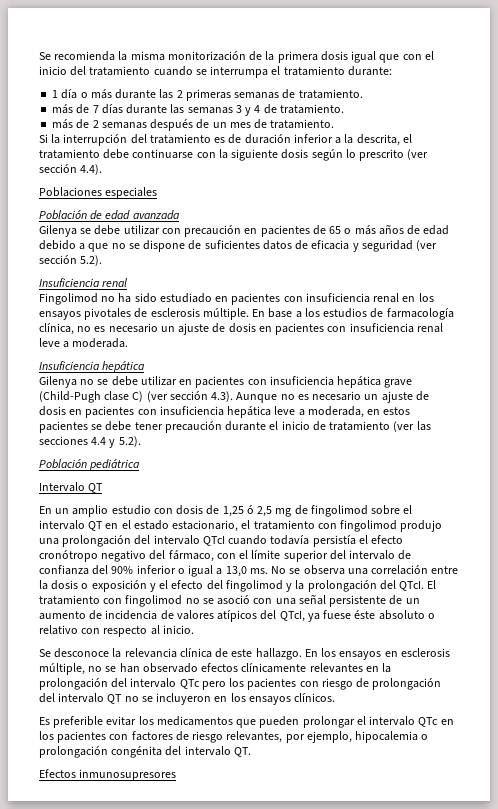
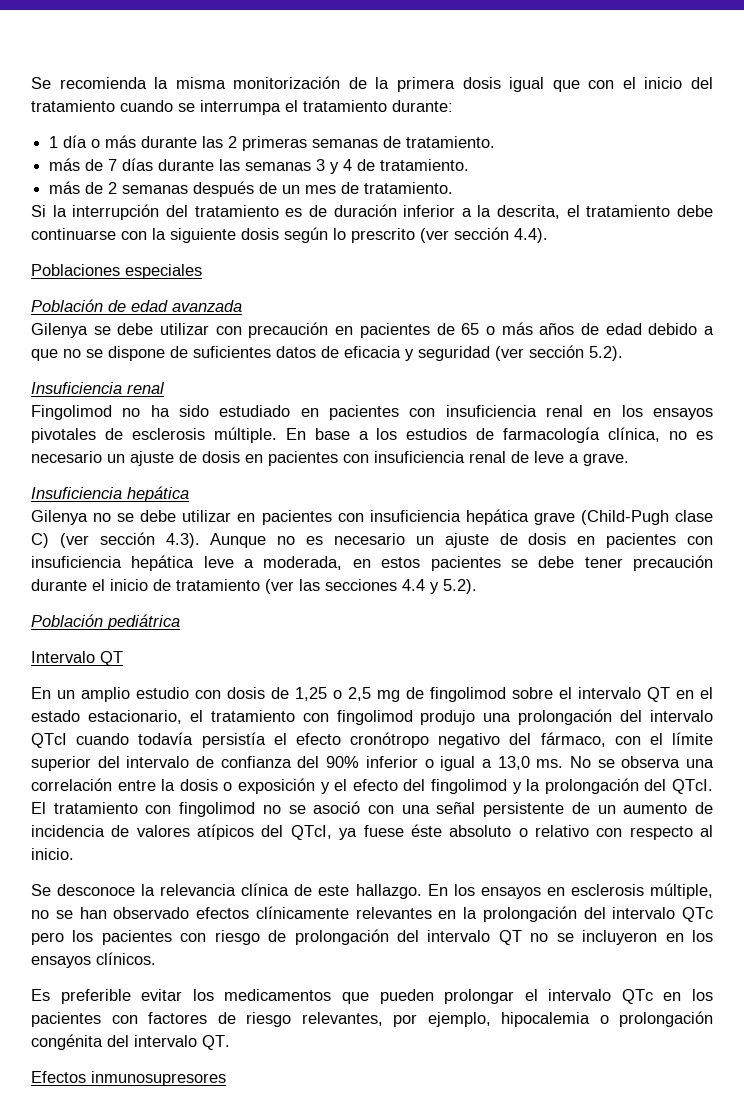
[39,338,129,348] leve a moderada. -> [511,451,629,466] de leve a grave.
[246,505,254,514] ó -> [333,690,342,699] o

